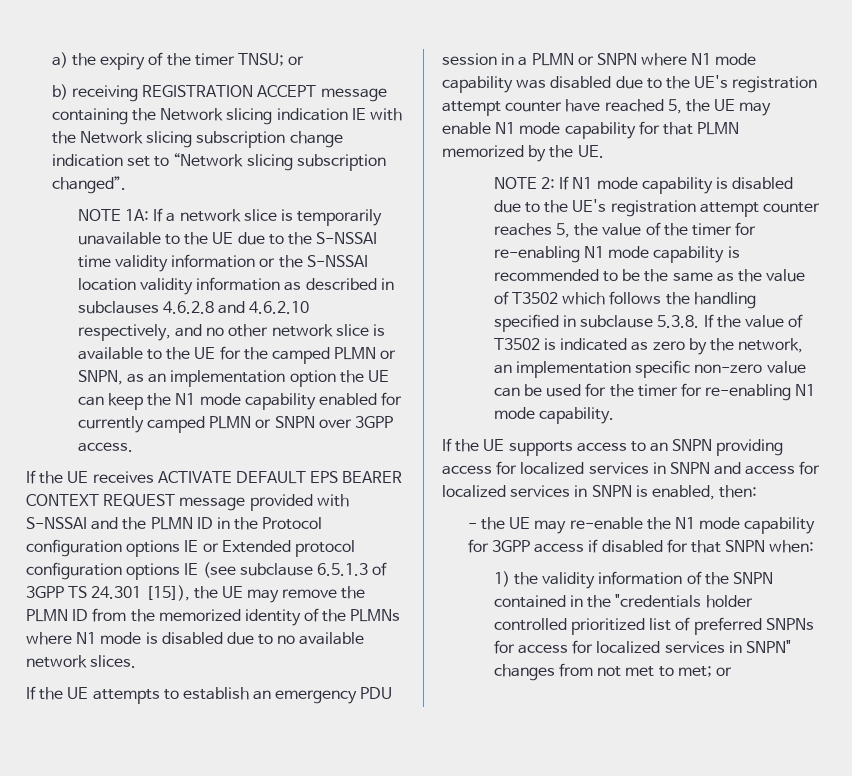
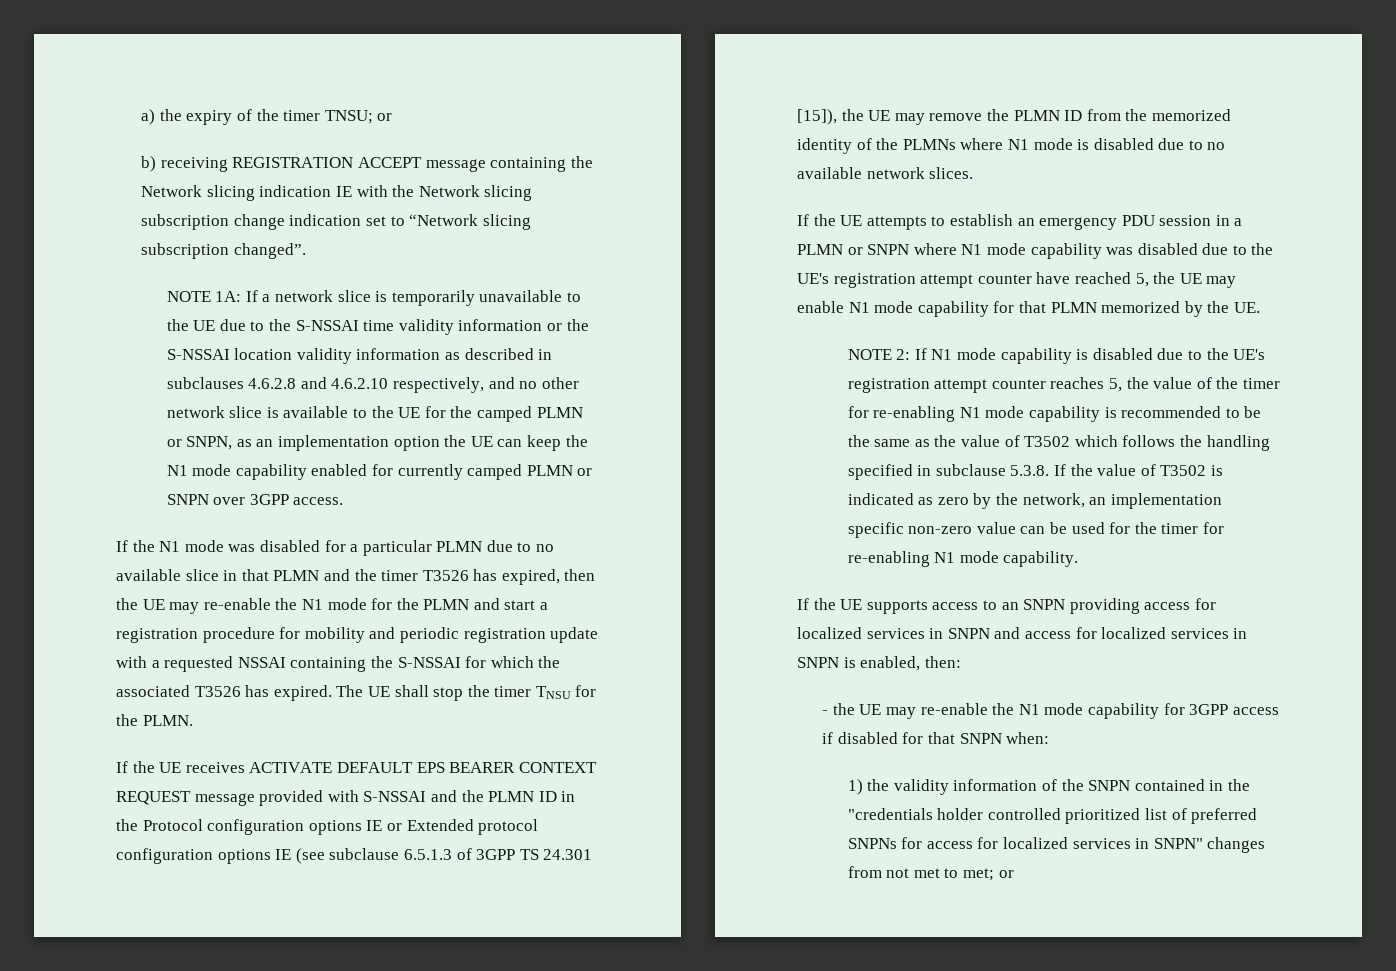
(133, 447) none -> [116,540,555,556] [116,569,596,585] [116,598,549,614] [116,627,599,643] [116,656,561,672] [116,685,597,701] [116,714,193,726] // If the N1 mode was disabled for a particular PLMN due to no available slice in that PLMN and the timer T3526 has expired, then the UE may re-enable the N1 mode for the PLMN and start a registration procedure for mobility and periodic registration update with a requested NSSAI containing the S-NSSAI for which the associated T3526 has expired. The UE shall stop the timer TNSU for the PLMN.

